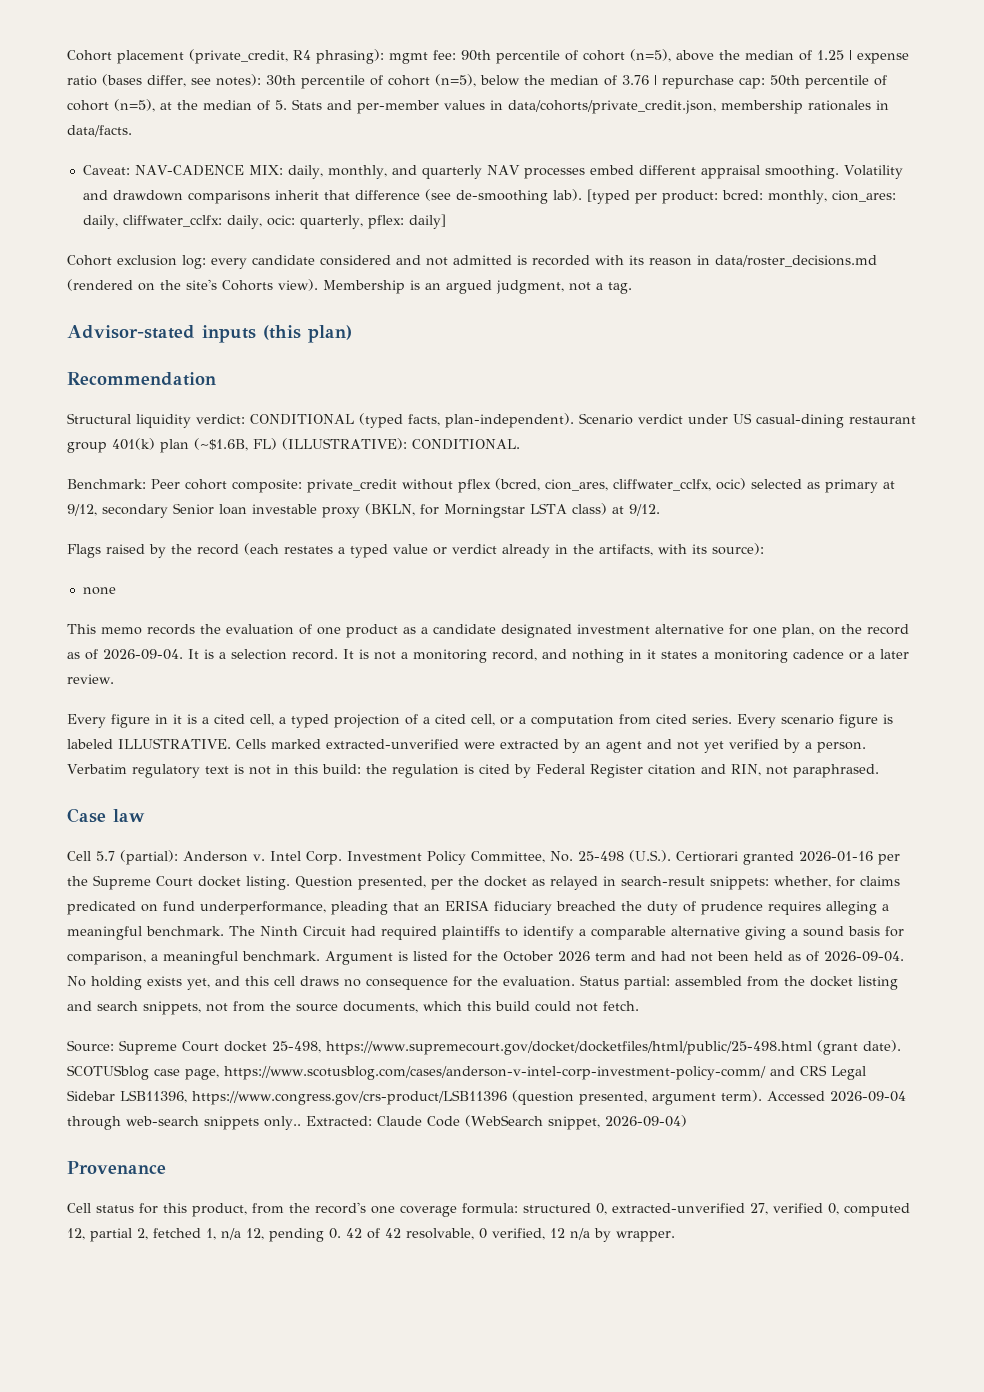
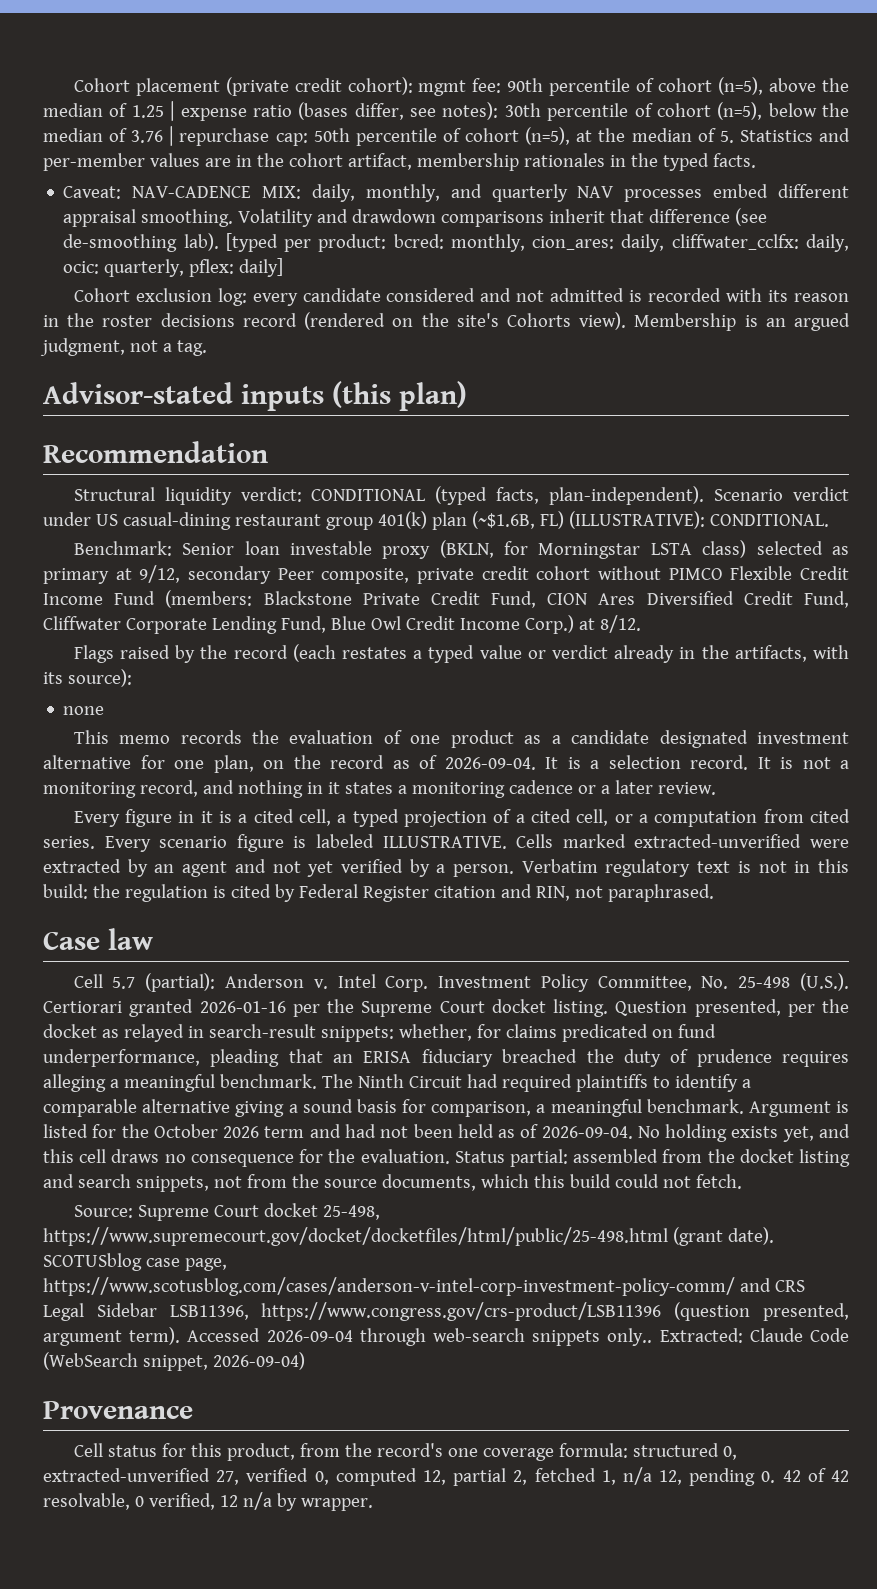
[189,49,384,64] (private_credit, R4 phrasing): -> [225,77,413,96] (private credit cohort):
[292,99,322,110] Stats -> [739,130,813,142] Statistics
[490,100,889,114] [67,125,132,137] in data/cohorts/private_credit.json, membership rationales in data/facts. -> [204,153,756,171] are in the cohort artifact, membership rationales in the typed facts.
[715,255,877,267] data/roster_decisions.md -> [67,313,297,327] the roster decisions record
[151,478,895,493] [67,504,168,518] Peer cohort composite: private_credit without pflex (bcred, cion_ares, cliffwater_cclfx, ocic) selected as primary at 9/12, secondary -> (172, 548) none
[611,504,660,516] at 9/12. -> [756,541,849,555] [43,565,849,584] [43,590,850,608] [43,615,641,634] selected as primary at 9/12, secondary Peer composite, private credit cohort without PIMCO Flexible Credit Income Fund (members: Blackstone Private Credit Fund, CION Ares Diversified Credit Fund, Cliffwater Corporate Lending Fund, Blue Owl Credit Income Corp.) at 8/12.

